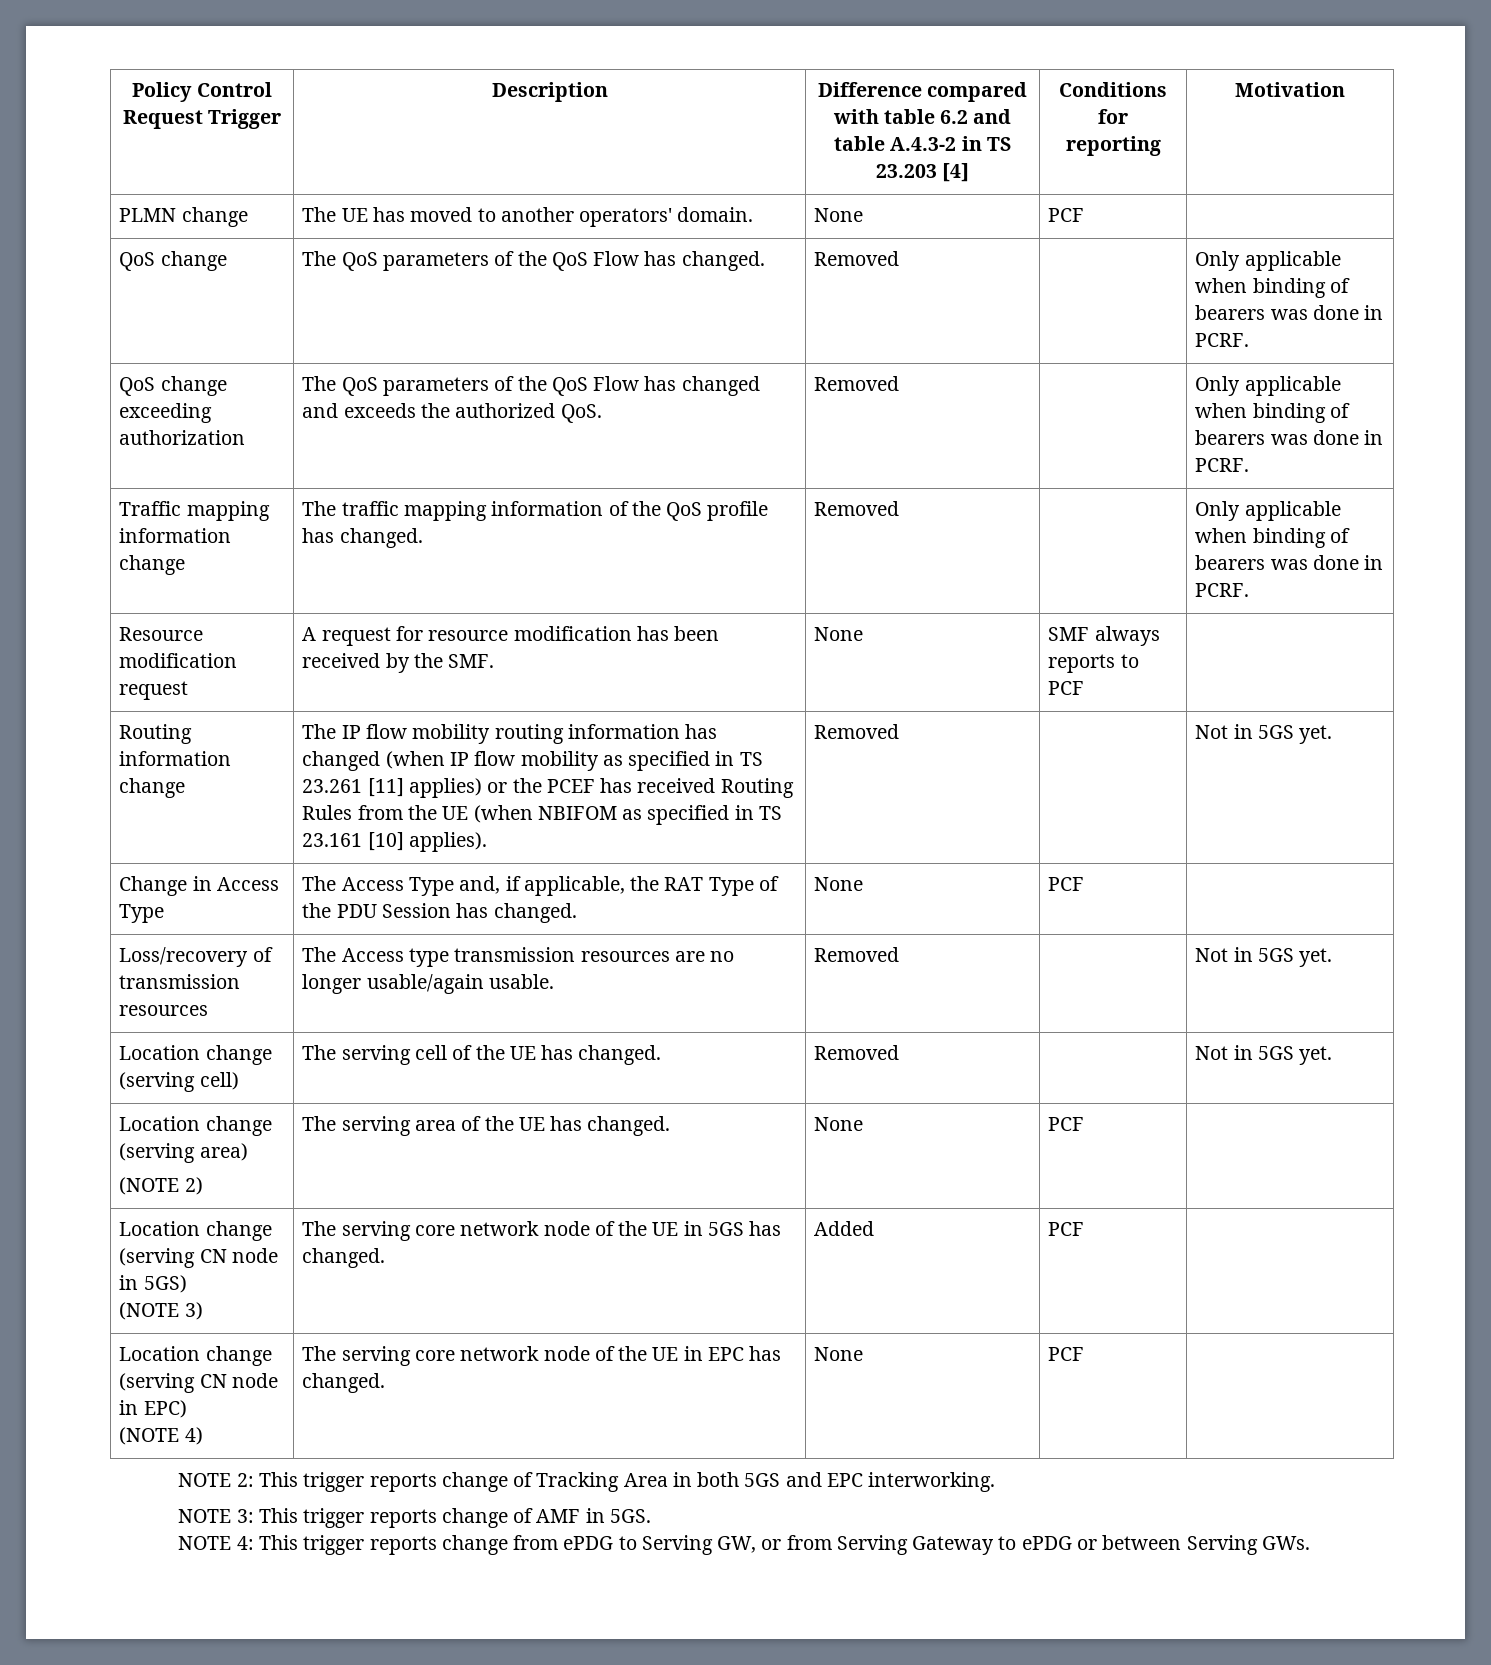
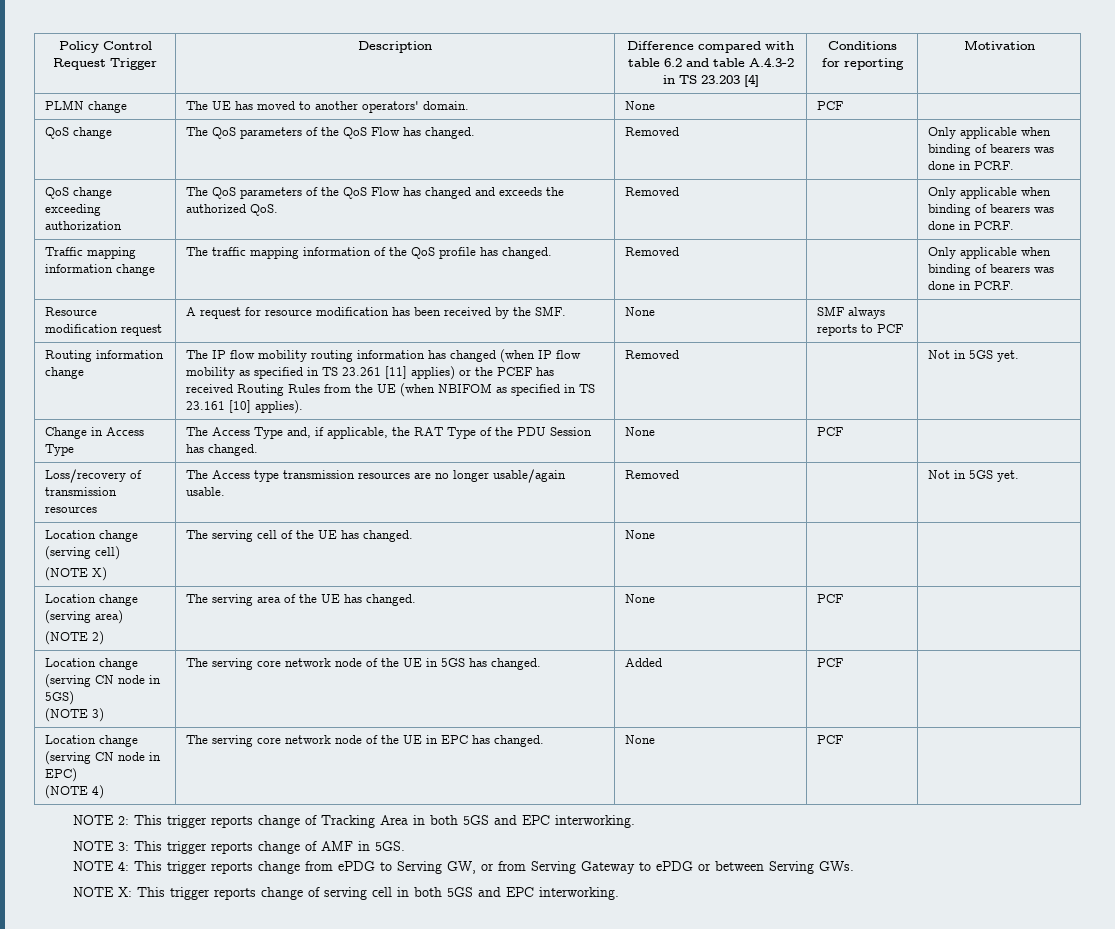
(239, 1081) none -> [44,567,107,581] // (NOTE X)
[814,1045,900,1060] [1195,1045,1333,1065] Removed | | Not in 5GS yet. -> [624,530,655,539] None | |
(1310, 1543) none -> [73,887,620,900] // NOTE X: This trigger reports change of serving cell in both 5GS and EPC interworking.

